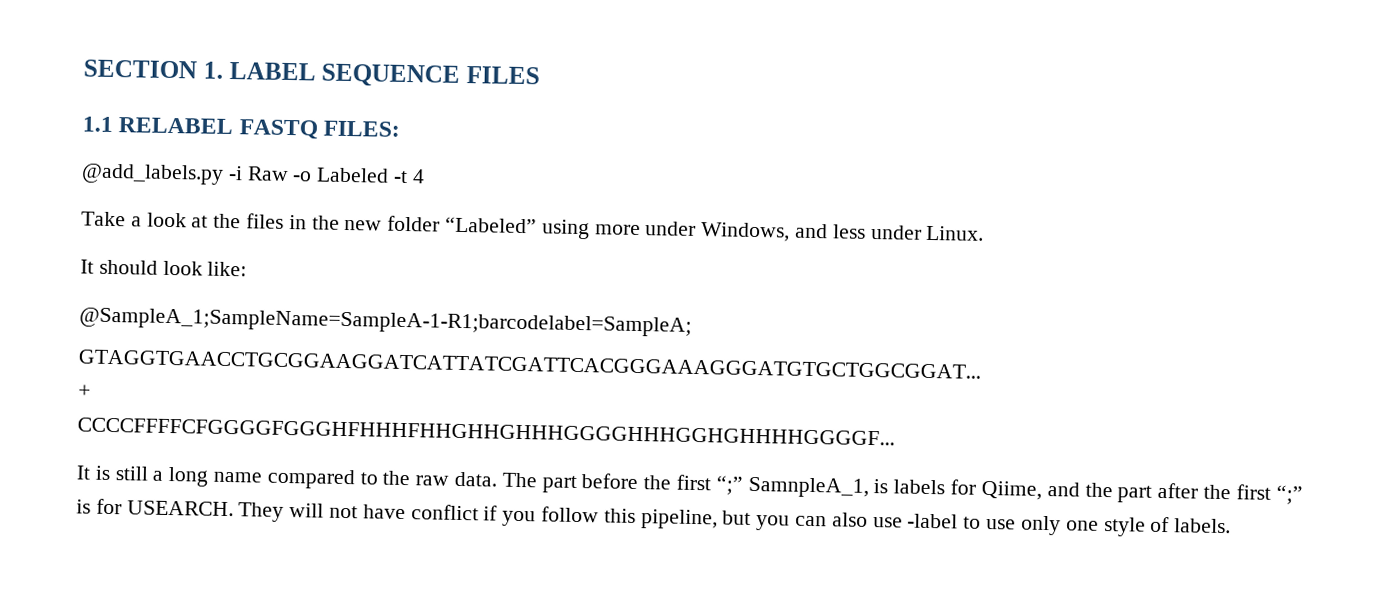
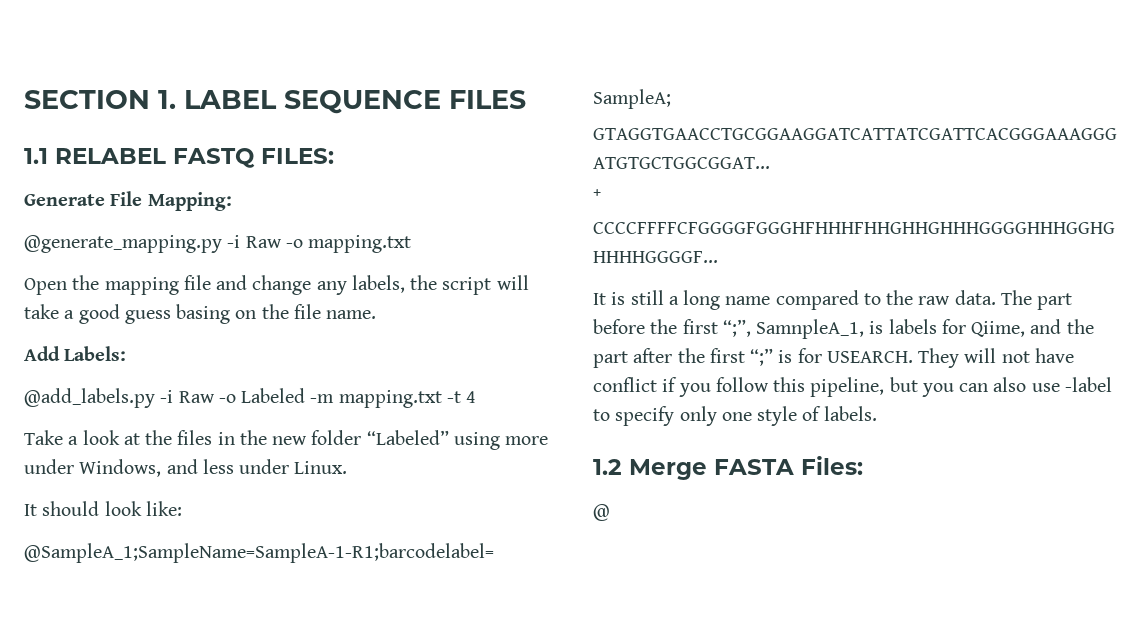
(401, 128) none -> [24,191,232,211] [24,235,412,253] [24,275,529,295] [24,304,377,324] [24,346,127,361] // Generate File Mapping: // @generate_mapping.py -i Raw -o mapping.txt // Open the mapping file and change any labels, the script will take a good guess basing on the file name. // Add Labels:
(390, 175) none -> [310,390,442,408] -m mapping.txt
[715,475,743,495] “;” -> [722,319,751,337] “;”,
[986,518,1017,530] use -> [615,406,675,426] specify
(1232, 526) none -> [593,456,863,480] [593,504,610,521] // 1.2 Merge FASTA Files: // @

